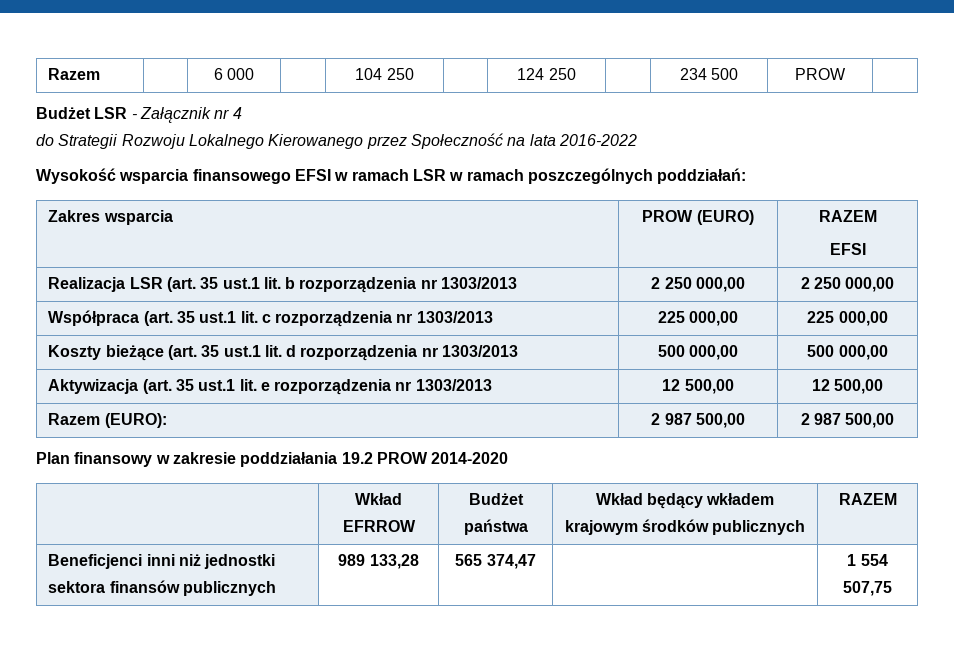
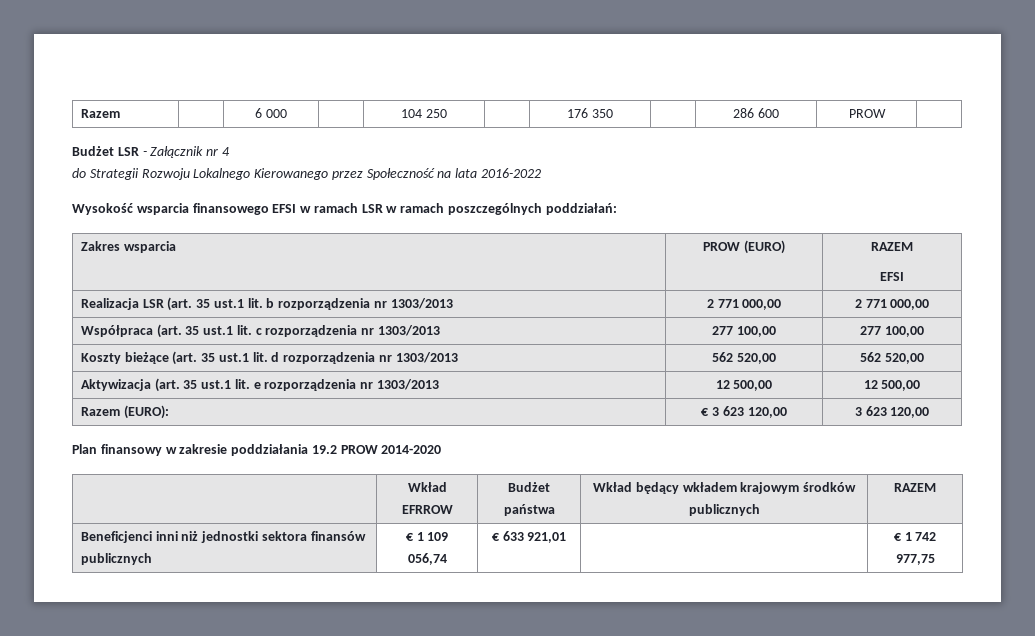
[517,68,576,80] [679,68,739,80] 124 250 | | 234 500 -> [567,108,613,118] [733,108,779,118] 176 350 | | 286 600
[664,277,692,289] 250 -> [717,299,739,308] 771
[814,277,841,289] 250 -> [865,299,887,308] 771
[657,311,739,326] [807,311,888,326] 225 000,00 | 225 000,00 -> [712,326,776,337] [860,326,924,337] 277 100,00 | 277 100,00
[657,345,739,360] [807,345,888,360] 500 000,00 | 500 000,00 -> [712,352,776,364] [860,352,924,364] 562 520,00 | 562 520,00
[651,413,745,428] [800,413,895,428] 2 987 500,00 | 2 987 500,00 -> [701,406,787,418] [854,406,930,418] € 3 623 120,00 | 3 623 120,00
[338,554,419,569] [455,554,536,569] [847,554,888,566] [843,581,892,596] 989 133,28 | 565 374,47 | | 1 554 507,75 -> [405,532,449,541] [407,553,447,565] [491,531,567,543] [893,532,937,541] [895,554,935,565] € 1 109 056,74 | € 633 921,01 | | € 1 742 977,75

